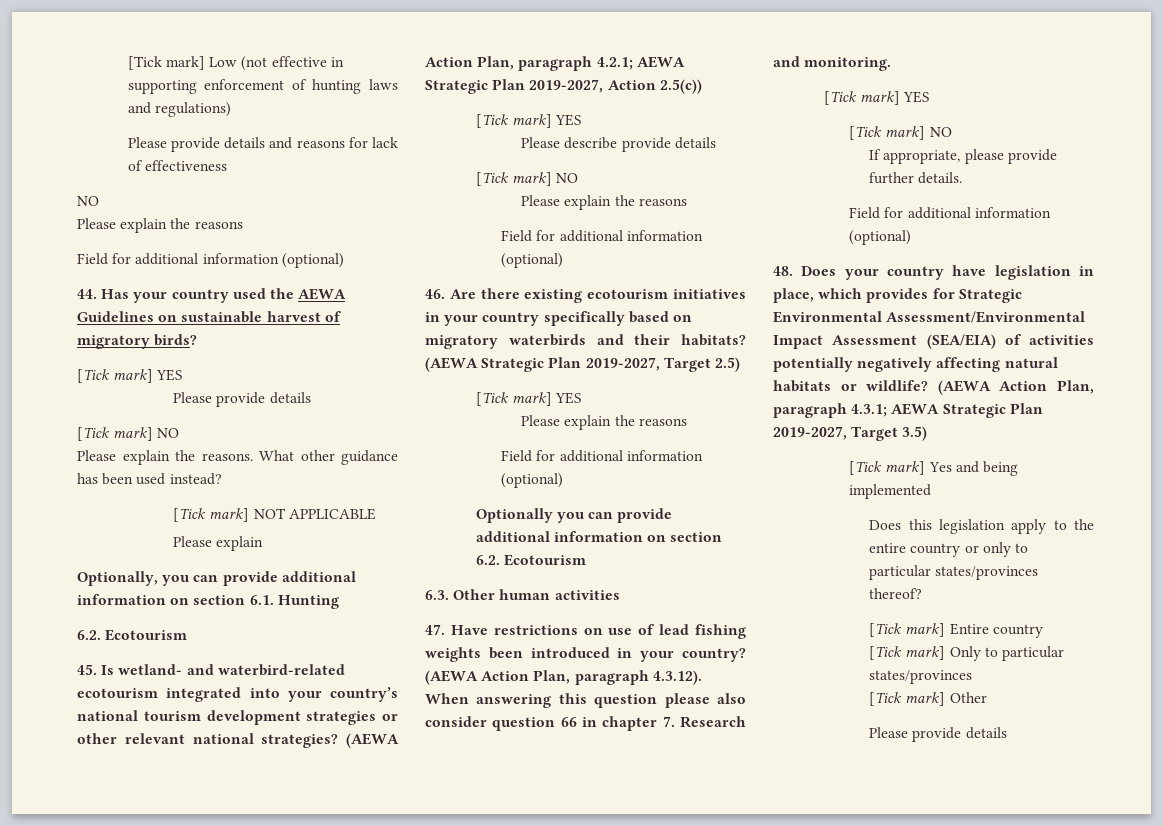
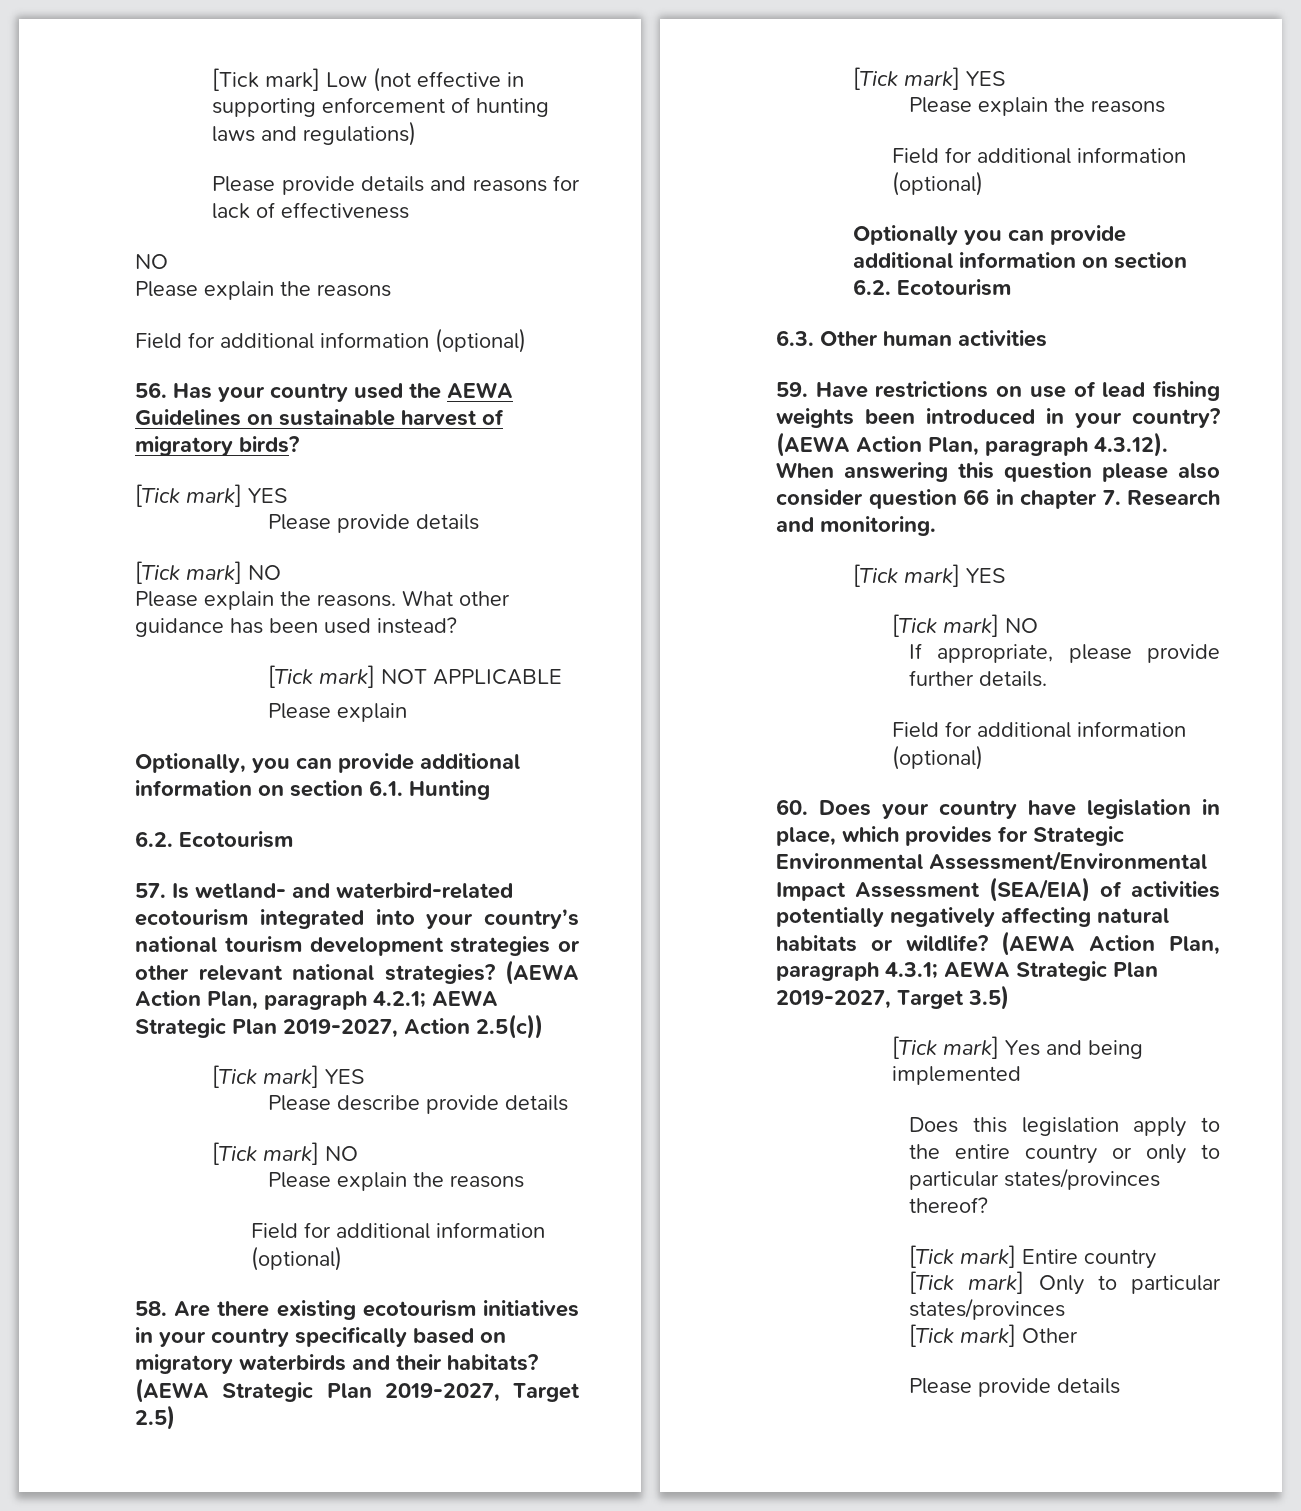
[77,289,97,299] 44. -> [135,382,167,398] 56.
[77,664,97,675] 45. -> [135,883,166,898] 57.
[425,289,445,299] 46. -> [135,1301,167,1316] 58.
[425,624,445,635] 47. -> [776,382,808,397] 59.
[773,266,793,276] 48. -> [776,799,808,815] 60.

